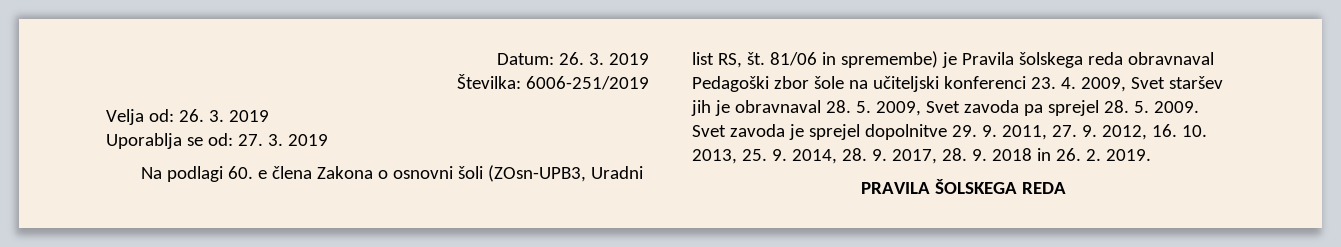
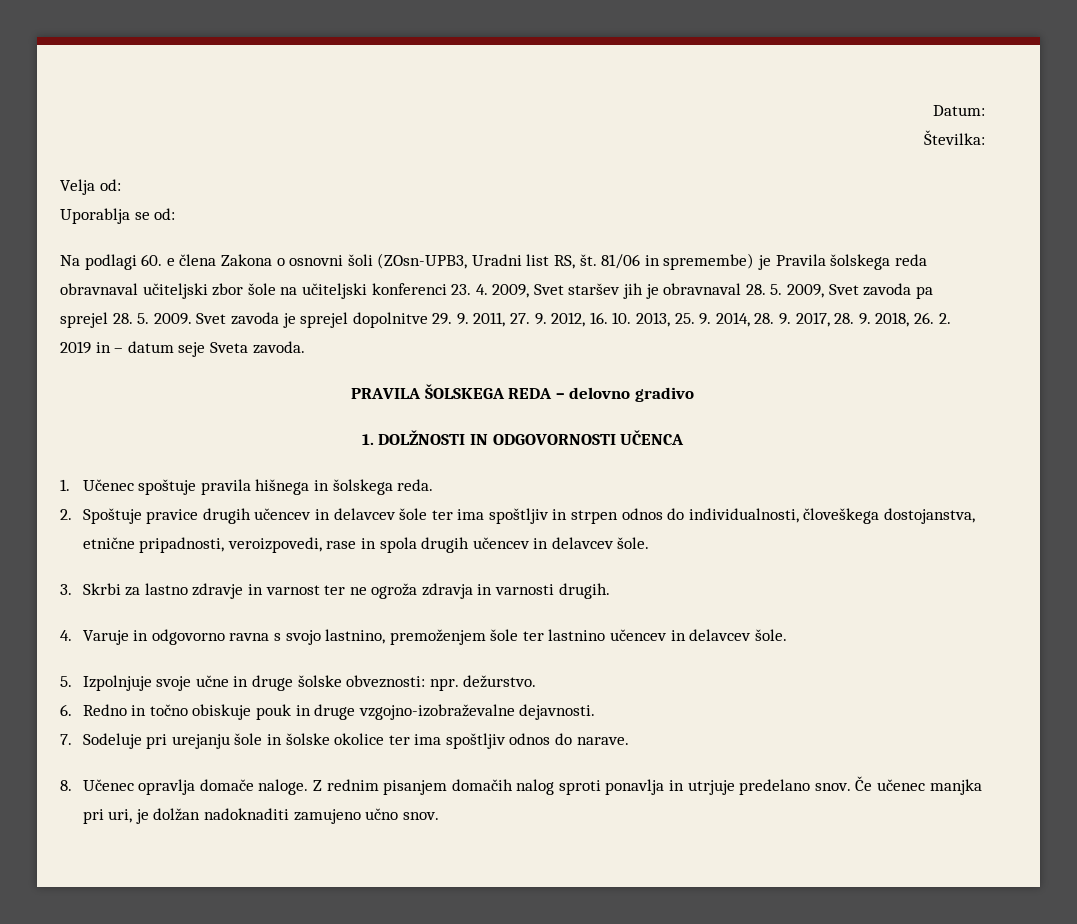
[559,52,649,65] 26. 3. 2019 -> (985, 110) none
[526,76,649,90] 6006-251/2019 -> (985, 137) none
[178,109,269,122] 26. 3. 2019 -> (121, 185) none
[237,134,328,146] 27. 3. 2019 -> (176, 214) none
[692,76,769,92] Pedagoški -> [142,283,208,299] učiteljski
[991,148,1151,161] [861,179,1066,194] 2018 in 26. 2. 2019. // PRAVILA ŠOLSKEGA REDA -> [875,312,951,327] [60,341,305,357] [351,384,694,402] [361,430,685,445] [60,479,434,495] [60,508,975,524] [82,537,650,553] [60,583,610,599] [60,629,787,645] [60,675,537,691] [60,704,596,720] [60,733,629,749] [60,776,982,795] [82,808,439,824] 2018, 26. 2. 2019 in – datum seje Sveta zavoda. // PRAVILA ŠOLSKEGA REDA – delovno gradivo // 1. DOLŽNOSTI IN ODGOVORNOSTI UČENCA // 1. Učenec spoštuje pravila hišnega in šolskega reda. // 2. Spoštuje pravice drugih učencev in delavcev šole ter ima spoštljiv in strpen odnos do individualnosti, človeškega dostojanstva, etnične pripadnosti, veroizpovedi, rase in spola drugih učencev in delavcev šole. // 3. Skrbi za lastno zdravje in varnost ter ne ogroža zdravja in varnosti drugih. // 4. Varuje in odgovorno ravna s svojo lastnino, premoženjem šole ter lastnino učencev in delavcev šole. // 5. Izpolnjuje svoje učne in druge šolske obveznosti: npr. dežurstvo. // 6. Redno in točno obiskuje pouk in druge vzgojno-izobraževalne dejavnosti. // 7. Sodeluje pri urejanju šole in šolske okolice ter ima spoštljiv odnos do narave. // 8. Učenec opravlja domače naloge. Z rednim pisanjem domačih nalog sproti ponavlja in utrjuje predelano snov. Če učenec manjka pri uri, je dolžan nadoknaditi zamujeno učno snov.

